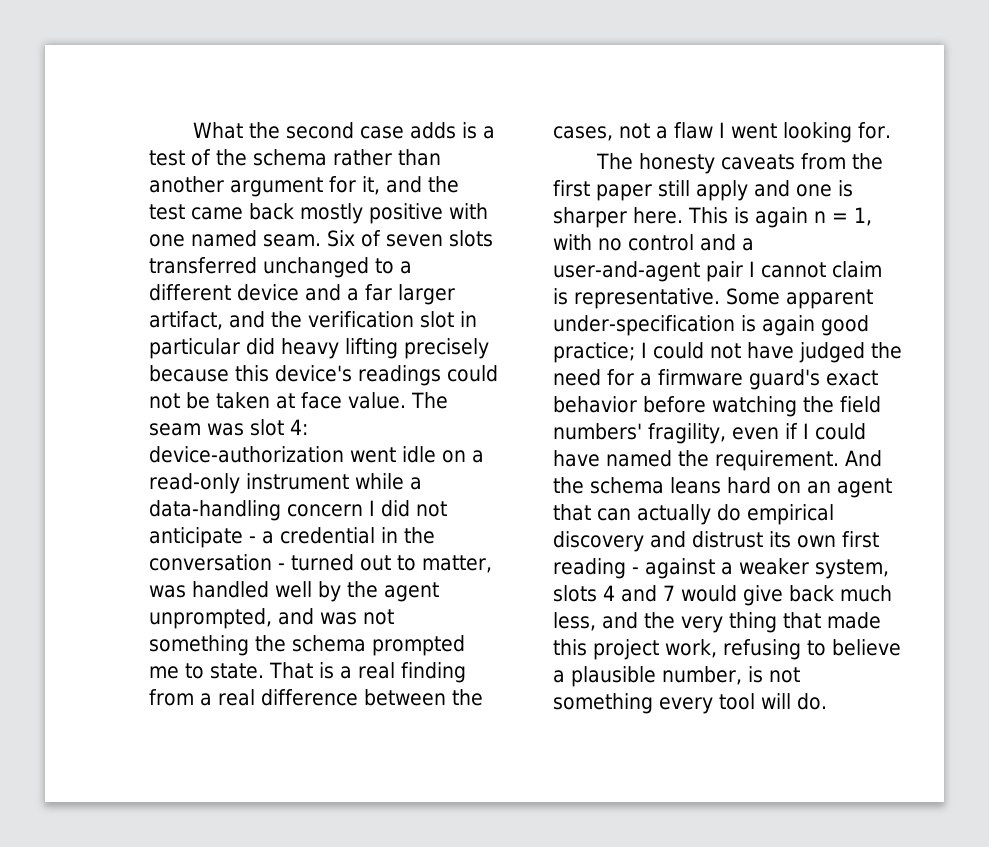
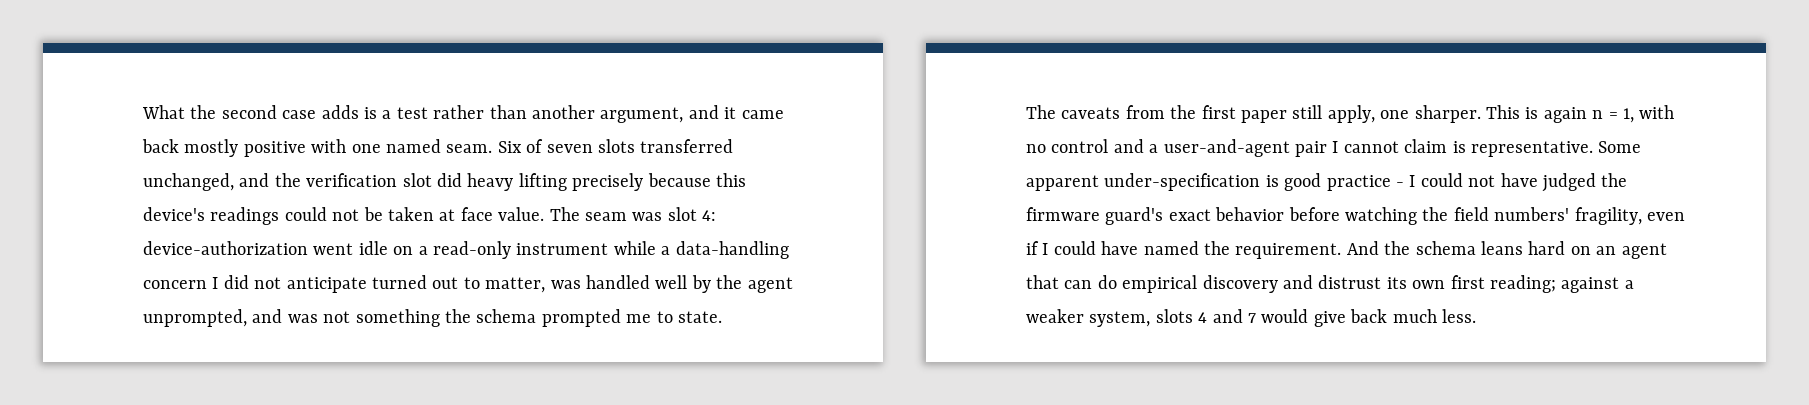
[191,149,441,166] [149,176,459,197] [149,204,185,220] of the schema rather than another argument for it, and the test -> [433,105,737,123] rather than another argument, and it
[263,257,412,278] [149,284,455,305] [149,311,223,330] unchanged to a different device and a far larger artifact, -> [143,173,234,191] unchanged,
[460,311,477,327] [149,338,240,359] in particular -> (432, 180) none
[249,527,435,544] [149,554,285,571] - a credential in the conversation - -> (367, 285) none
[269,662,466,683] [149,689,483,706] [553,122,891,143] [596,153,716,174] That is a real finding from a real difference between the cases, not a flaw I went looking for. // The honesty -> [1026,105,1056,119] // The
[696,180,853,201] [553,207,683,228] apply and one is sharper here. -> [1327,105,1481,123] apply, one sharper.
[761,315,869,336] [553,342,635,363] again good practice; -> [1284,173,1404,191] good practice -
[553,369,652,386] need for a -> (1628, 180) none
[637,504,711,525] actually -> (1093, 284) none
[553,558,639,579] reading - -> [1490,275,1556,293] reading;
[553,612,881,633] [553,639,901,660] [553,666,800,687] [553,693,827,714] less, and the very thing that made this project work, refusing to believe a plausible number, is not something every tool will do. -> [1442,309,1476,323] less.

